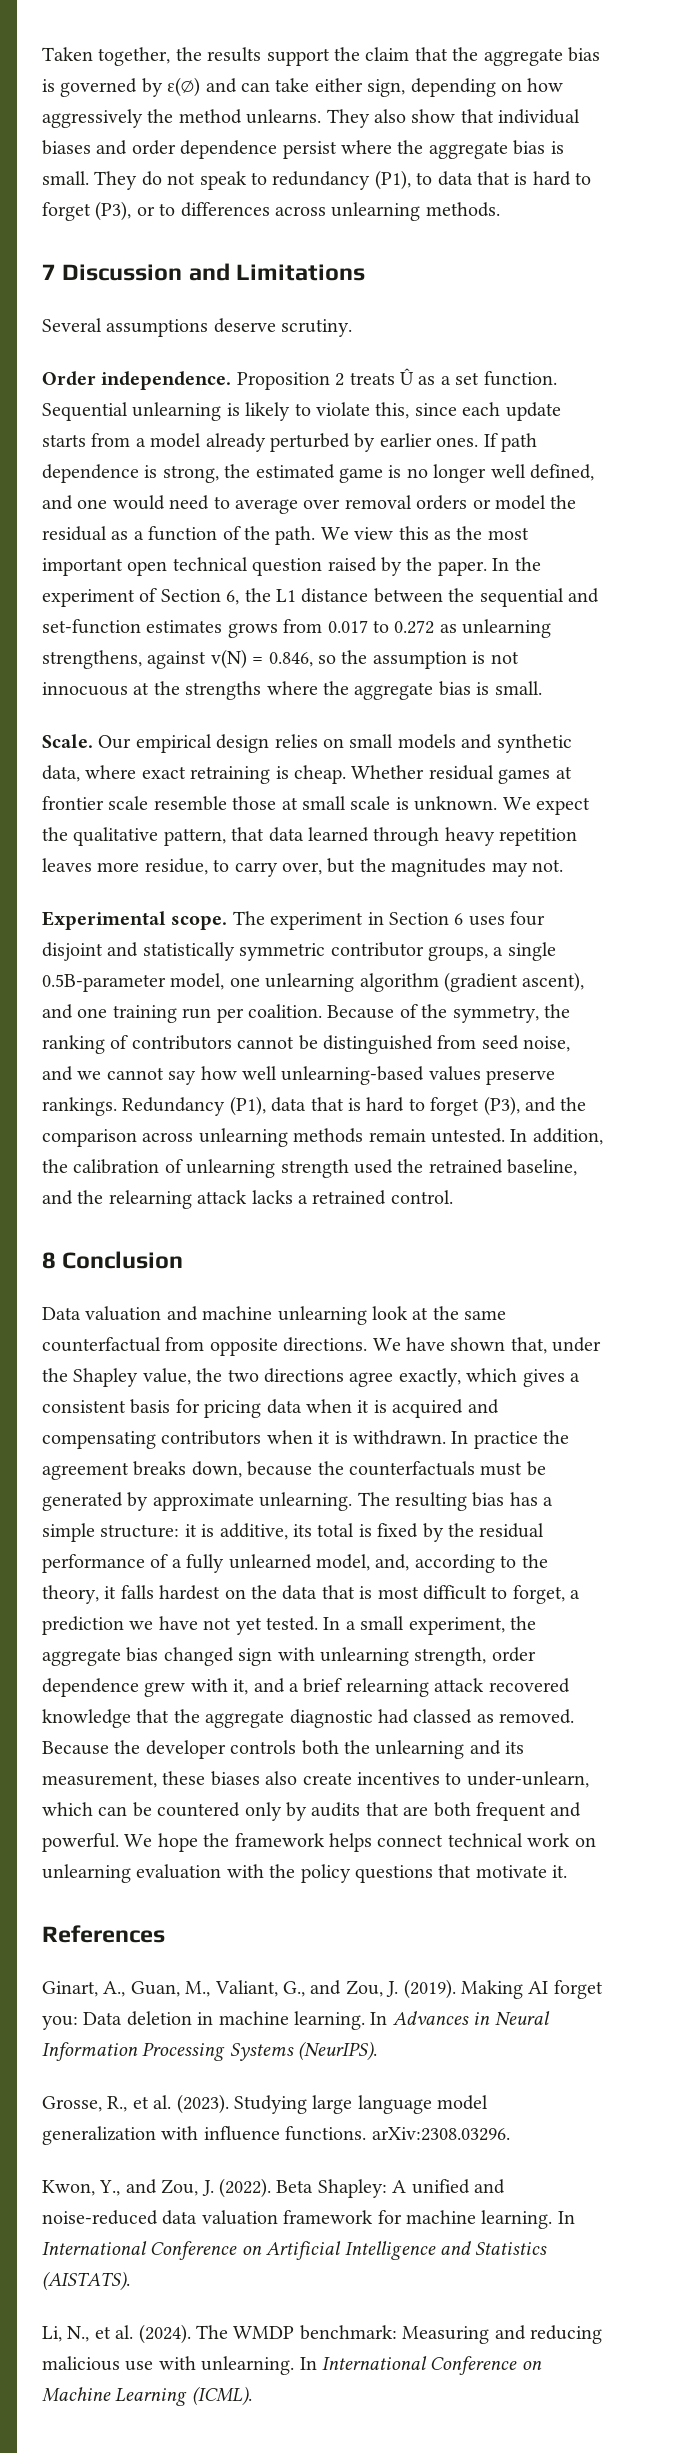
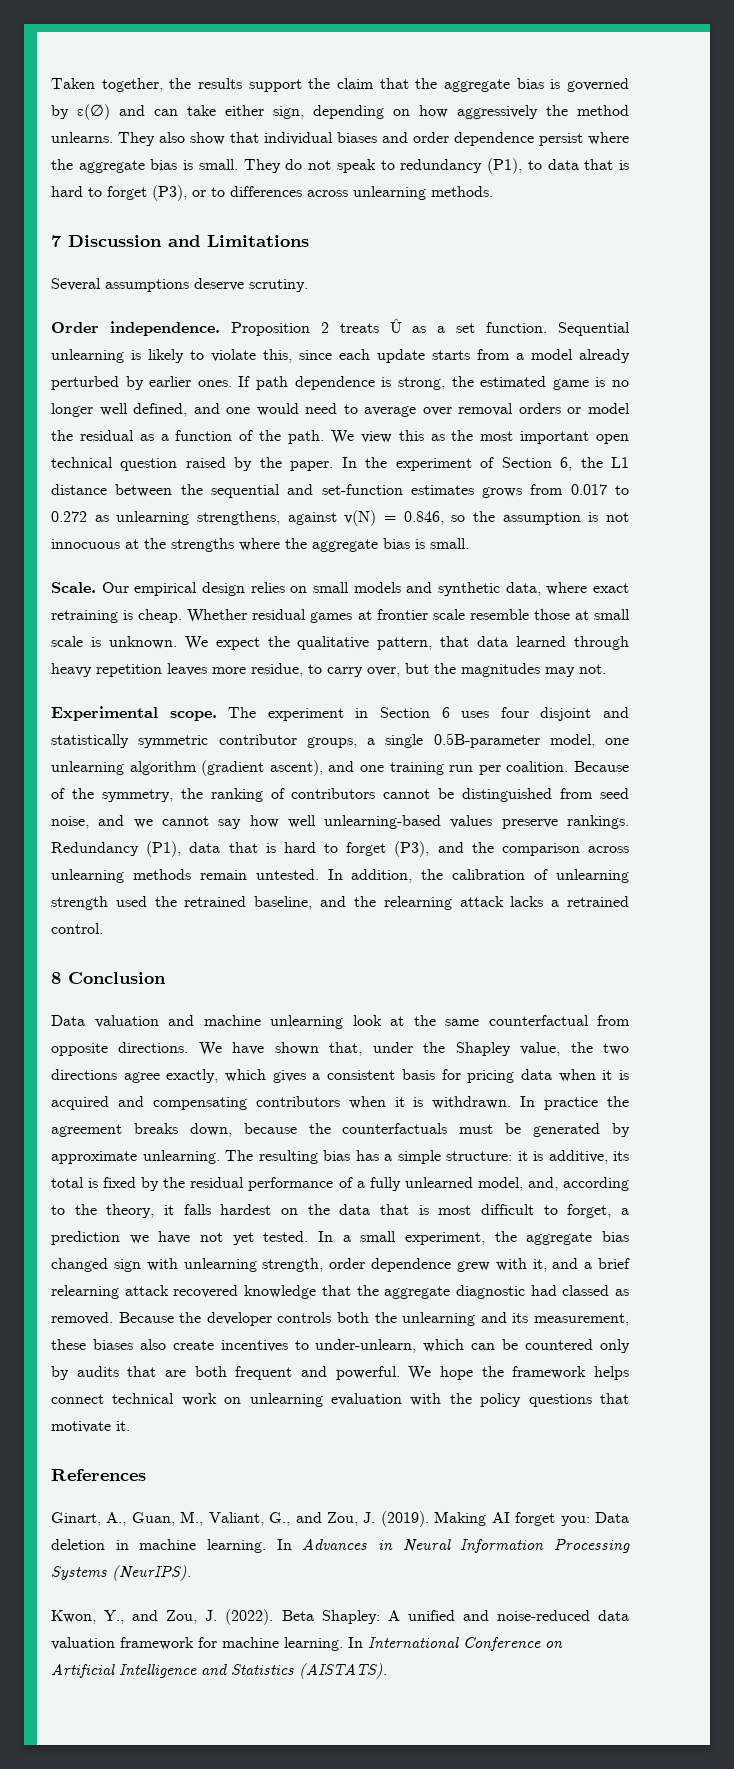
[42,2094,489,2114] [42,2126,510,2145] // Grosse, R., et al. (2023). Studying large language model generalization with influence functions. arXiv:2308.03296. -> (191, 1573) none
[42,2324,602,2344] [42,2356,542,2375] [42,2386,252,2406] // Li, N., et al. (2024). The WMDP benchmark: Measuring and reducing malicious use with unlearning. In International Conference on Machine Learning (ICML). -> (387, 1671) none

